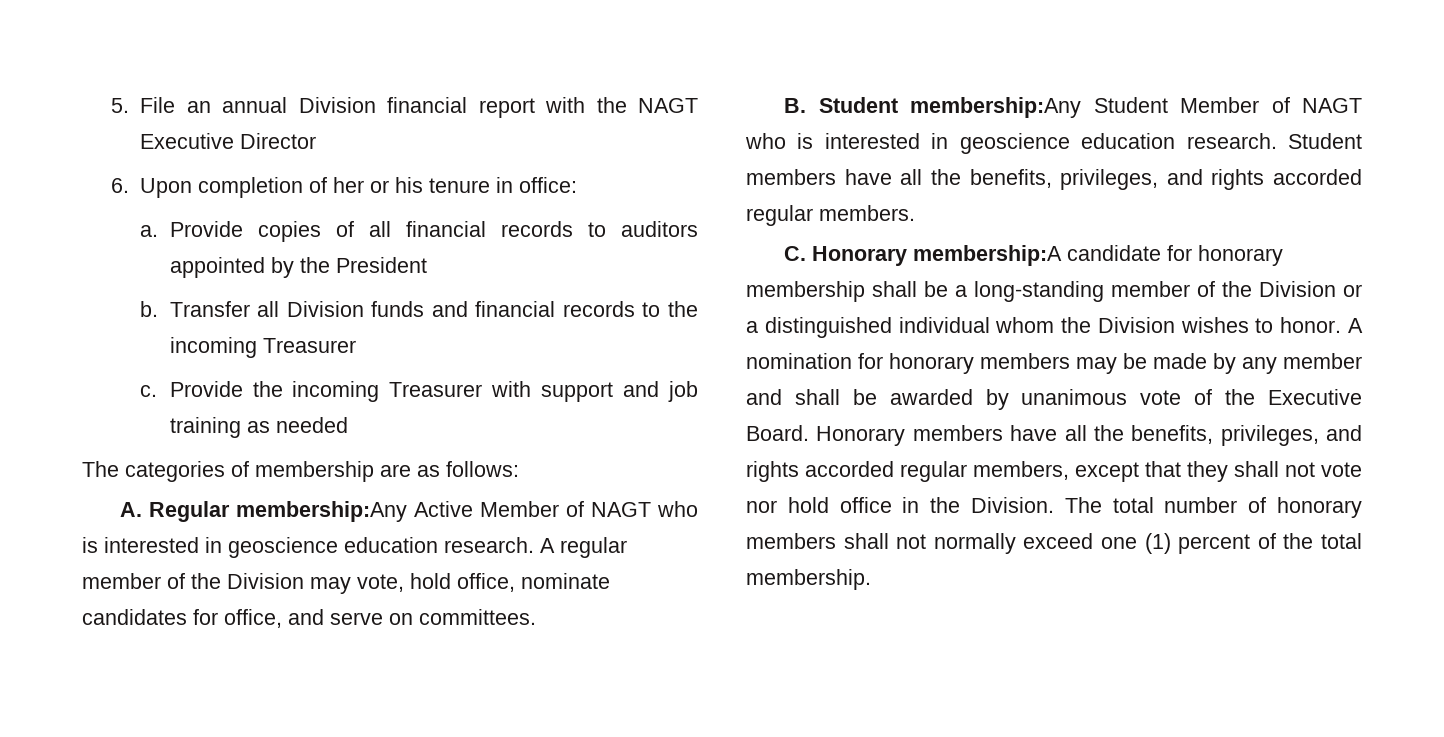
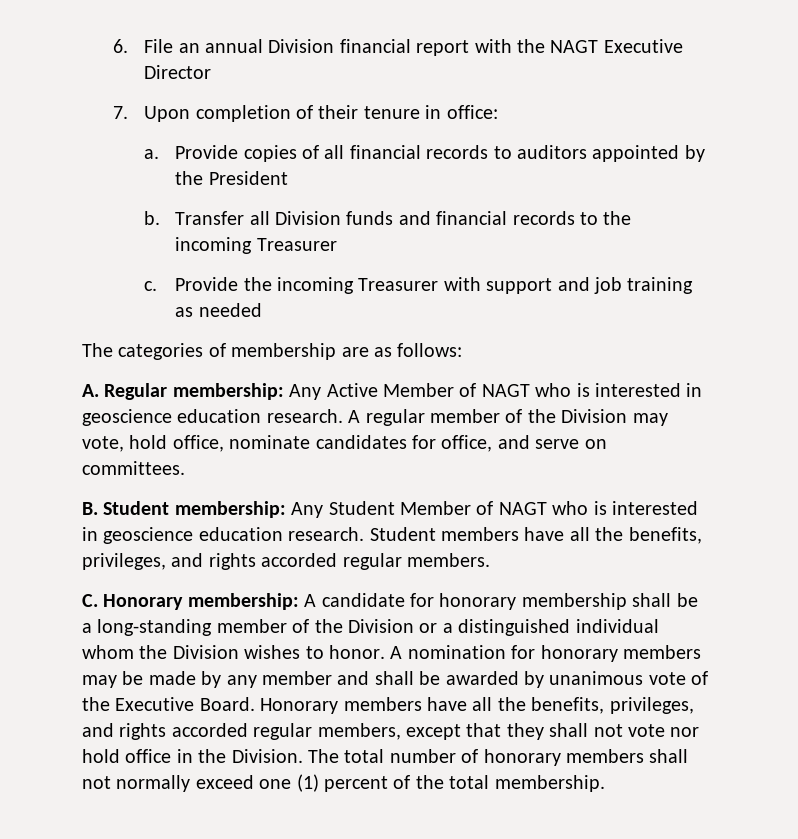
[111,98,130,113] 5. -> [113,39,129,53] 6.
[111,178,130,193] 6. -> [113,106,129,119] 7.
[333,177,424,193] her or his -> [318,105,359,119] their
[236,501,408,522] membership:Any -> [172,383,322,400] membership: Any
[910,97,1082,118] membership:Any -> [174,501,324,518] membership: Any
[913,245,1063,266] membership:A -> [187,593,317,610] membership: A

